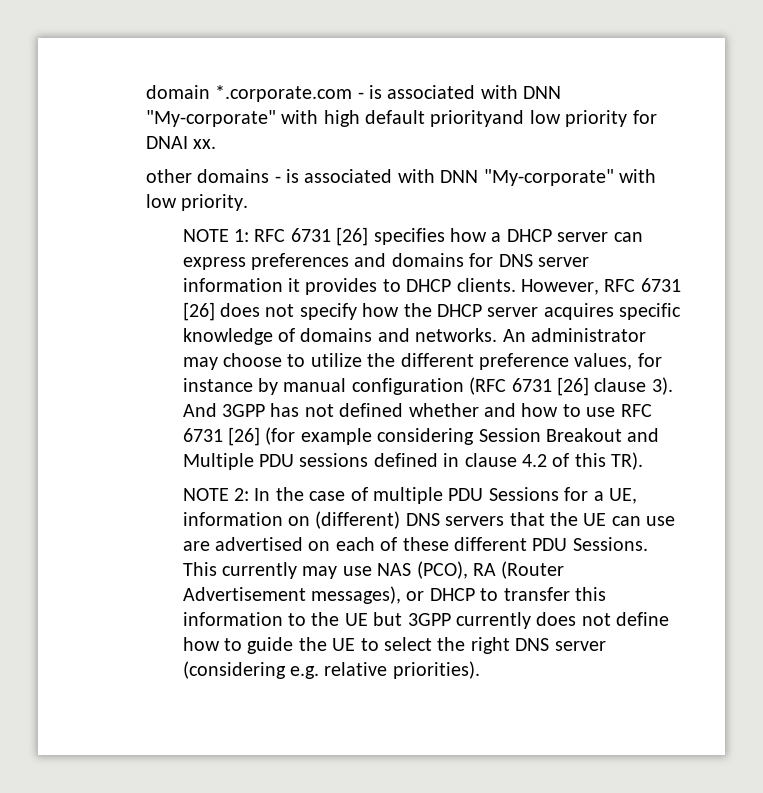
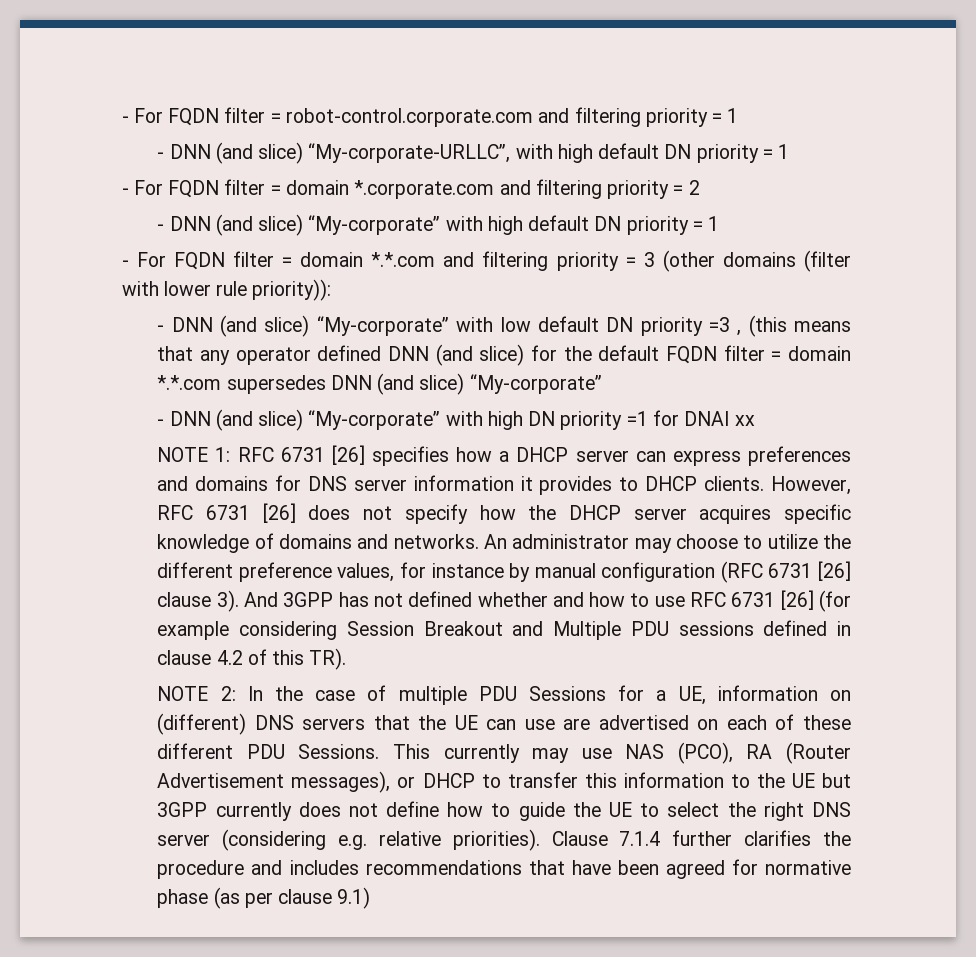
[145,85,562,102] [145,110,657,127] [145,136,217,149] [145,169,657,186] [145,194,249,211] domain *.corporate.com - is associated with DNN "My-corporate" with high default priorityand low priority for DNAI xx. // other domains - is associated with DNN "My-corporate" with low priority. -> [121,107,739,127] [157,142,790,164] [121,179,700,199] [157,214,720,236] [121,250,852,272] [121,279,332,301] [157,315,851,337] [157,344,851,366] [157,373,602,395] [157,409,755,431] - For FQDN filter = robot-control.corporate.com and filtering priority = 1 // - DNN (and slice) “My-corporate-URLLC”, with high default DN priority = 1 // - For FQDN filter = domain *.corporate.com and filtering priority = 2 // - DNN (and slice) “My-corporate” with high default DN priority = 1 // - For FQDN filter = domain *.*.com and filtering priority = 3 (other domains (filter with lower rule priority)): // - DNN (and slice) “My-corporate” with low default DN priority =3 , (this means that any operator defined DNN (and slice) for the default FQDN filter = domain *.*.com supersedes DNN (and slice) “My-corporate” // - DNN (and slice) “My-corporate” with high DN priority =1 for DNAI xx
(480, 670) none -> [551,830,852,846] [157,859,851,879] [157,887,371,909] Clause 7.1.4 further clarifies the procedure and includes recommendations that have been agreed for normative phase (as per clause 9.1)

